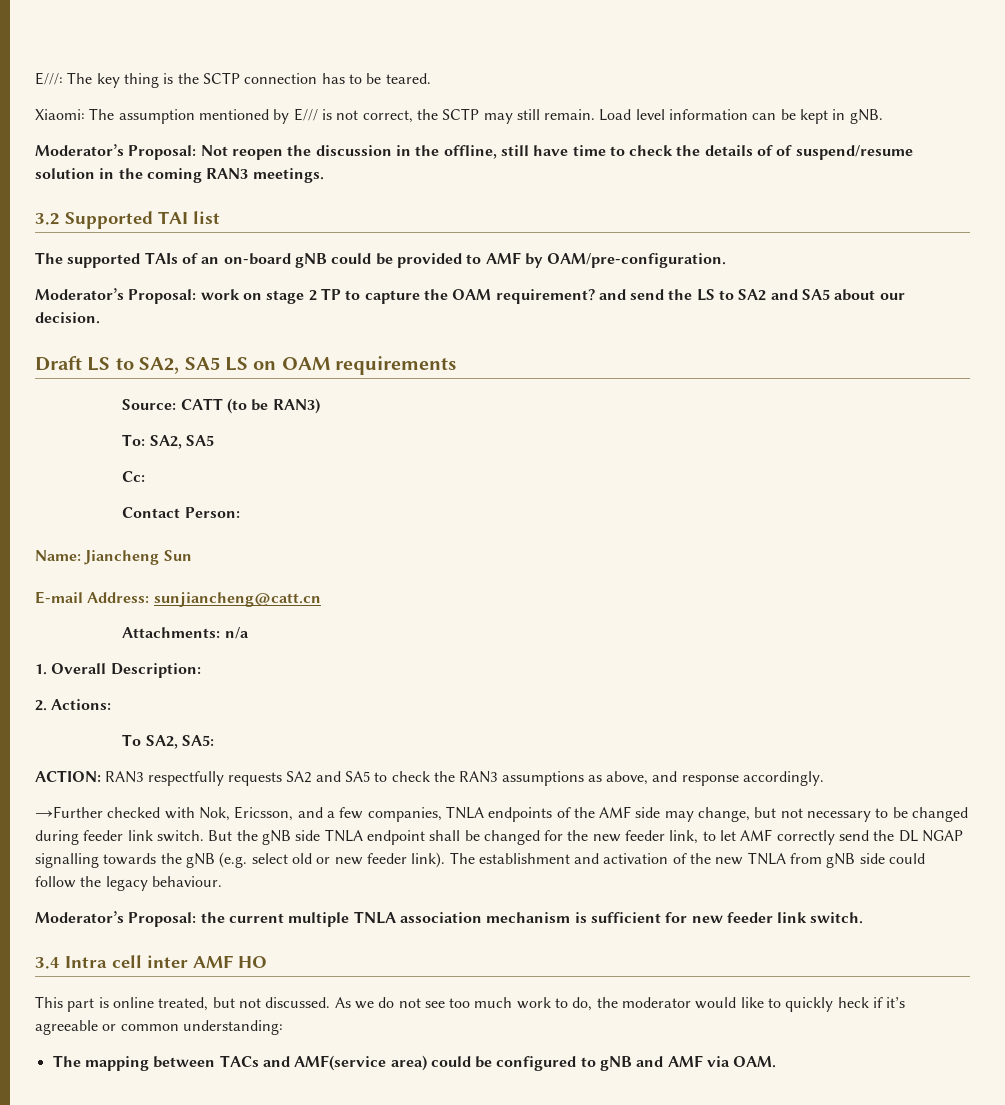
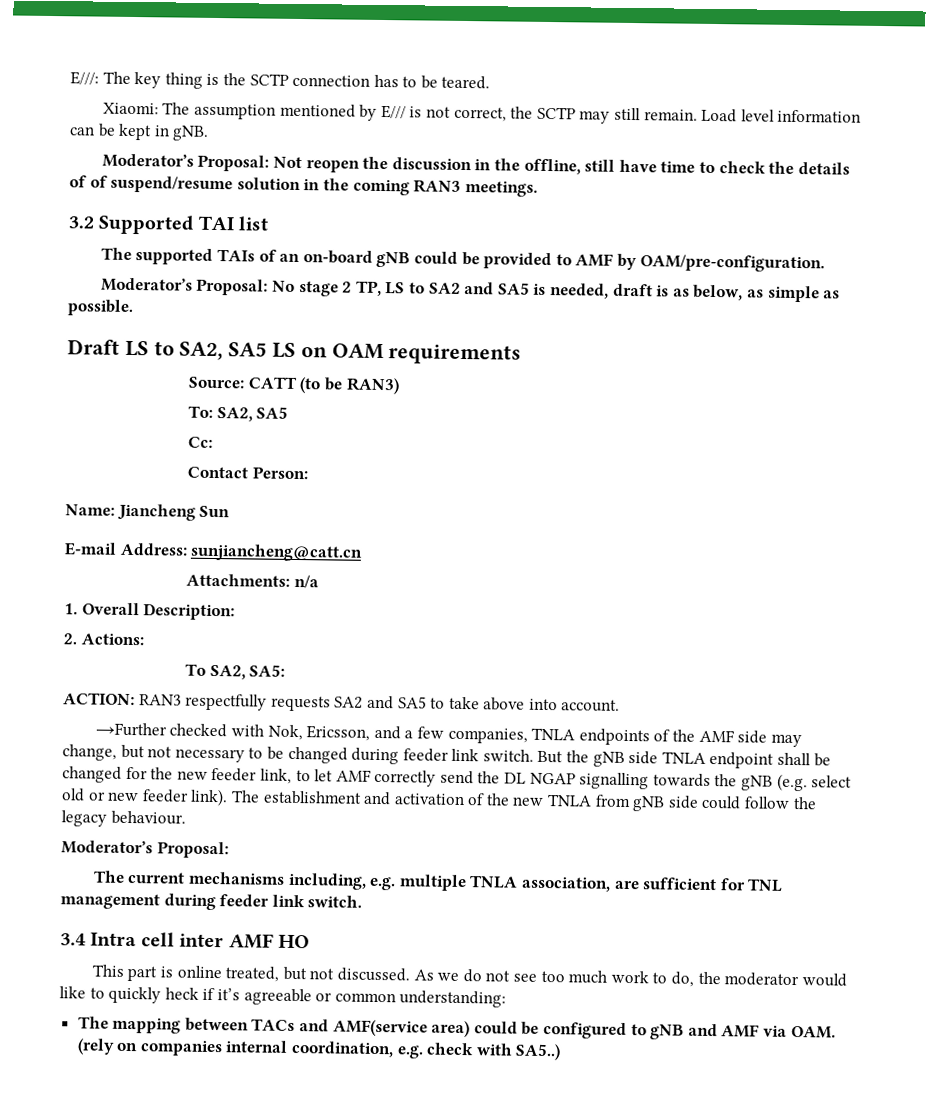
[200,288,693,304] work on stage 2 TP to capture the OAM requirement? and send the -> [272,280,382,297] No stage 2 TP,
[834,289,905,301] [35,312,100,324] about our decision. -> [533,283,841,303] [67,299,133,317] is needed, draft is as below, as simple as possible.
[391,771,825,786] check the RAN3 assumptions as above, and response accordingly. -> [448,696,621,712] take above into account.
[200,911,723,927] the current multiple TNLA association mechanism is sufficient for new -> [92,870,784,892] [60,893,216,911] // The current mechanisms including, e.g. multiple TNLA association, are sufficient for TNL management during
(777, 1062) none -> [76,1038,562,1061] (rely on companies internal coordination, e.g. check with SA5..)

